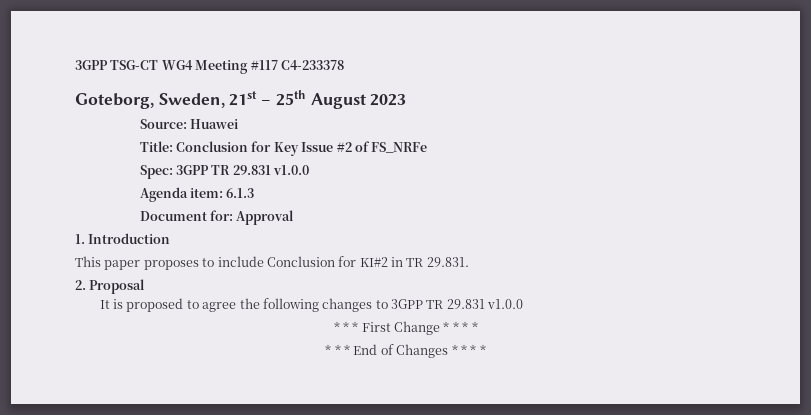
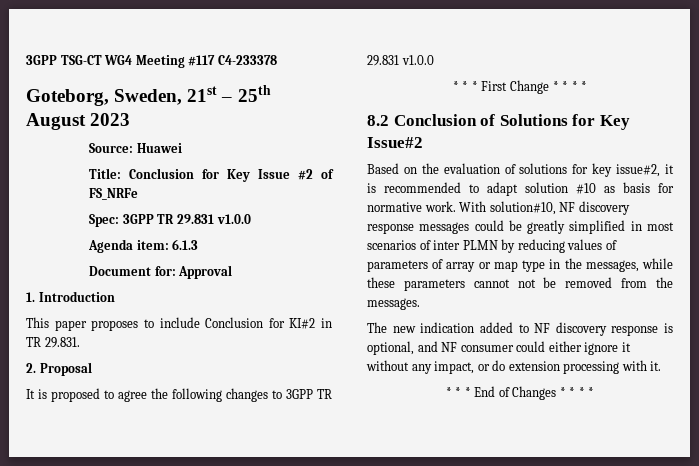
(478, 326) none -> [367,114,630,130] [367,137,423,148] [367,163,674,177] [367,182,674,196] [367,201,630,215] [367,220,674,234] [367,239,617,253] [367,258,673,272] [367,277,673,291] [367,298,420,310] [367,322,673,336] [367,341,631,355] [366,360,662,374] // 8.2 Conclusion of Solutions for Key Issue#2 // Based on the evaluation of solutions for key issue#2, it is recommended to adapt solution #10 as basis for normative work. With solution#10, NF discovery response messages could be greatly simplified in most scenarios of inter PLMN by reducing values of parameters of array or map type in the messages, while these parameters cannot not be removed from the messages. // The new indication added to NF discovery response is optional, and NF consumer could either ignore it without any impact, or do extension processing with it.

